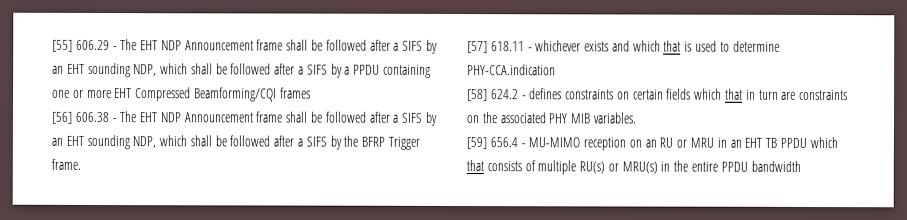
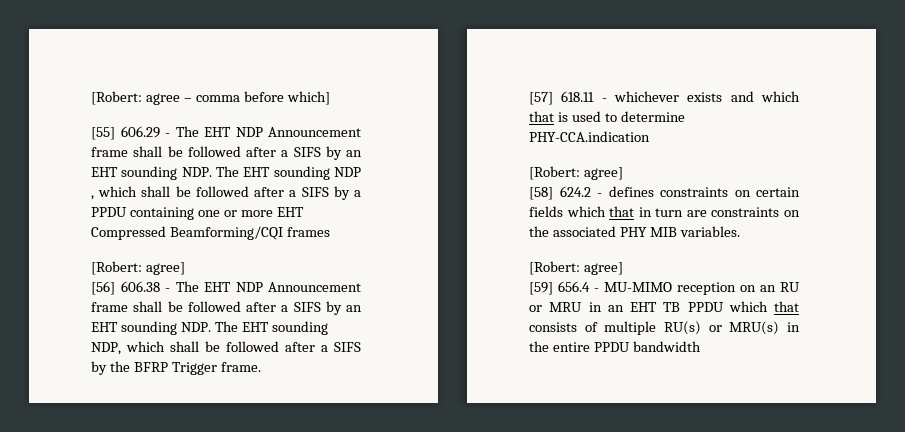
(52, 45) none -> [91,91,330,105] [Robert: agree – comma before which] //
[133,64,158,77] NDP, -> [181,166,361,180] [91,195,94,200] NDP. The EHT sounding NDP ,
(311, 93) none -> [91,261,185,275] // [Robert: agree]
(130, 142) none -> [180,321,328,335] NDP. The EHT sounding
(556, 70) none -> [529,166,623,180] // [Robert: agree]
(636, 118) none -> [529,261,623,275] // [Robert: agree]

